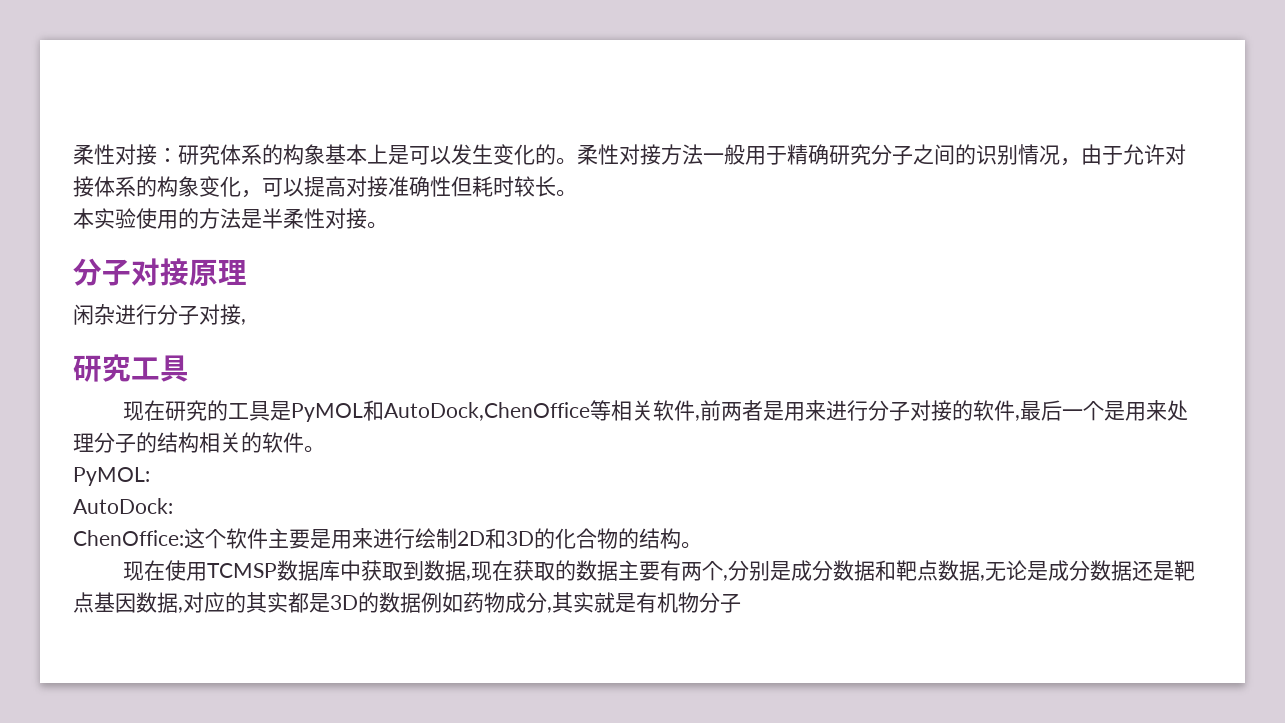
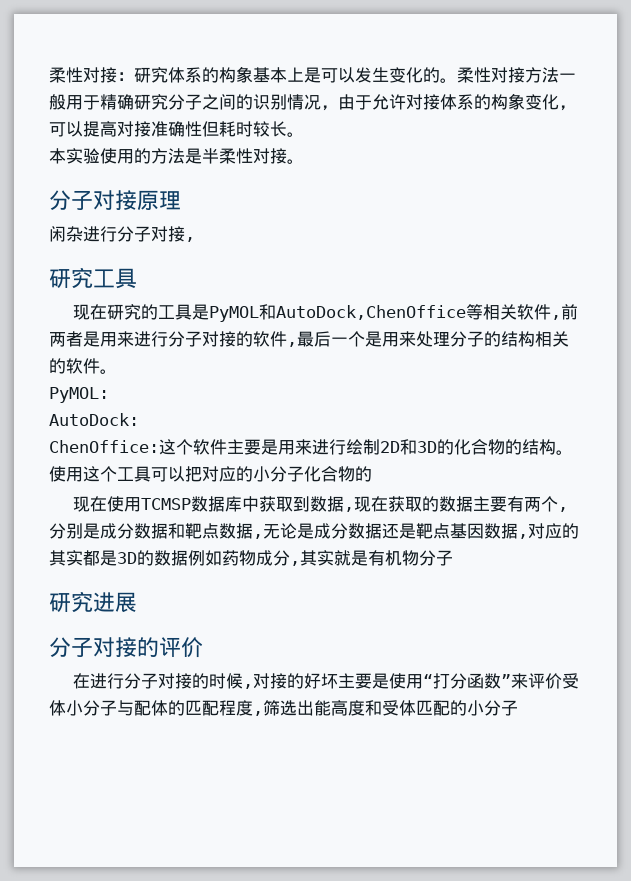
(702, 545) none -> [49,466,372,482] 使用这个工具可以把对应的小分子化合物的
(741, 603) none -> [49,591,137,613] [49,637,203,658] [72,673,579,689] [49,700,518,716] // 研究进展 // 分子对接的评价 // 在进行分子对接的时候,对接的好坏主要是使用“打分函数”来评价受体小分子与配体的匹配程度,筛选出能高度和受体匹配的小分子

